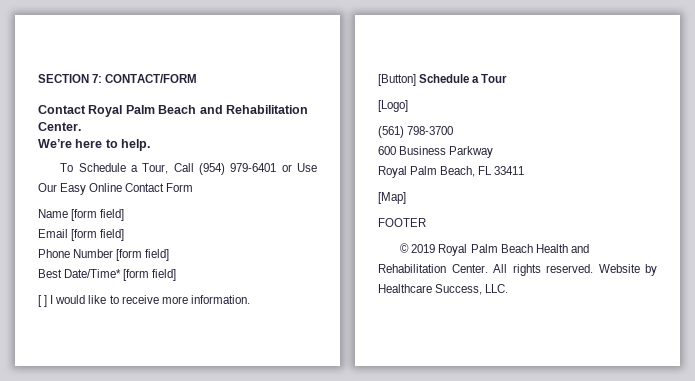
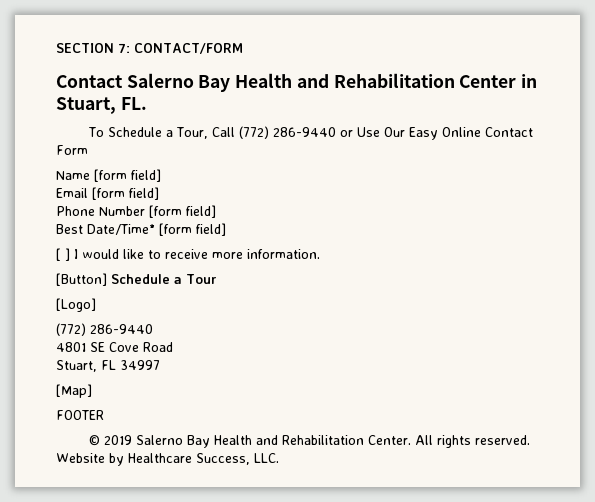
[88,105,308,117] [38,122,81,131] [38,139,151,151] Royal Palm Beach and Rehabilitation Center. // We’re here to help. -> [126,73,538,92] [56,97,147,114] Salerno Bay Health and Rehabilitation Center in Stuart, FL.
[198,163,277,175] (954) 979-6401 -> [239,126,337,139] (772) 286-9440
[378,126,454,138] [378,146,494,158] [378,166,525,178] (561) 798-3700 // 600 Business Parkway // Royal Palm Beach, FL 33411 -> [56,323,153,336] [56,342,173,352] [56,360,160,372] (772) 286-9440 // 4801 SE Cove Road // Stuart, FL 34997
[438,244,533,256] Royal Palm Beach -> [136,435,211,448] Salerno Bay

